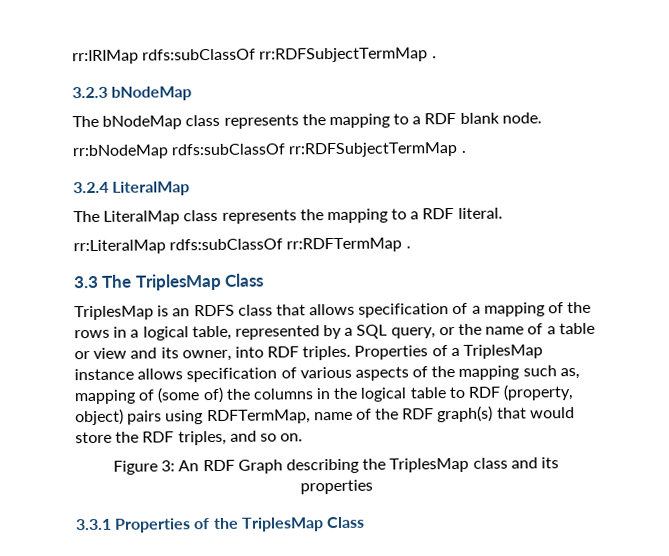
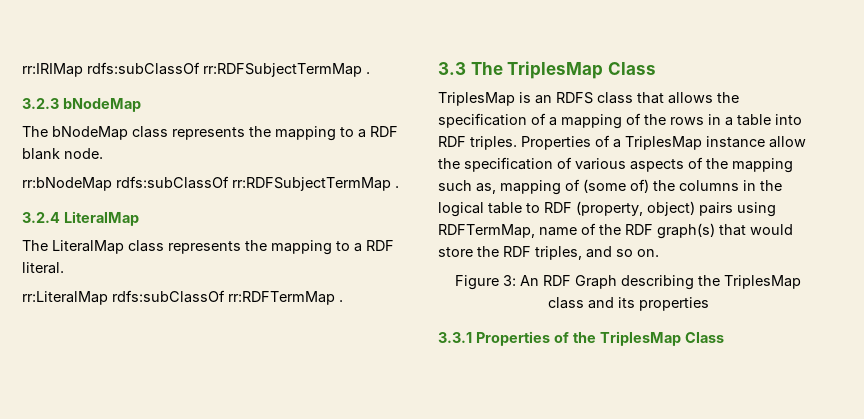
(356, 309) none -> [717,92,739,103] the
[142,322,595,341] [74,347,232,362] logical table, represented by a SQL query, or the name of a table or view and its owner, -> [737,114,771,126] table
[137,368,184,380] allows -> [769,136,806,148] [438,158,460,169] allow the

